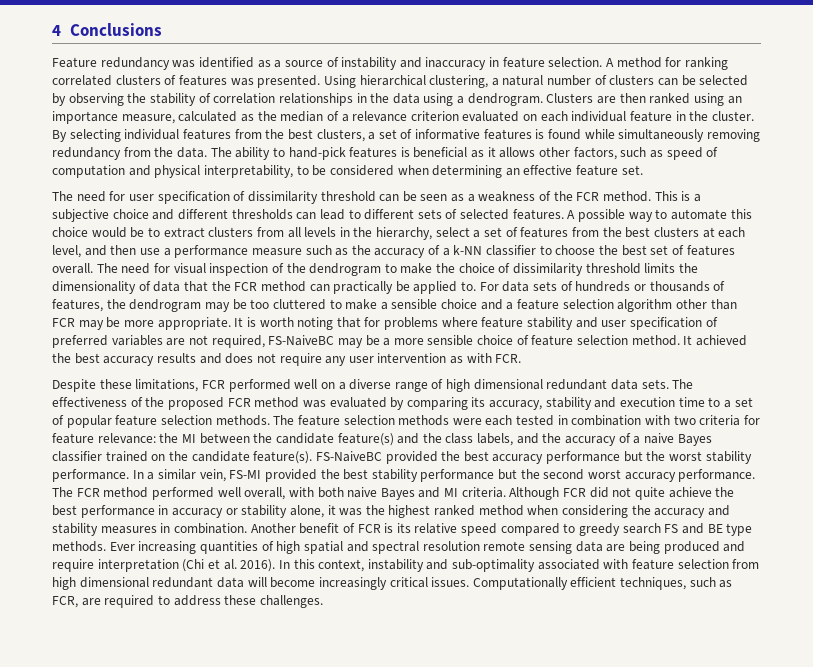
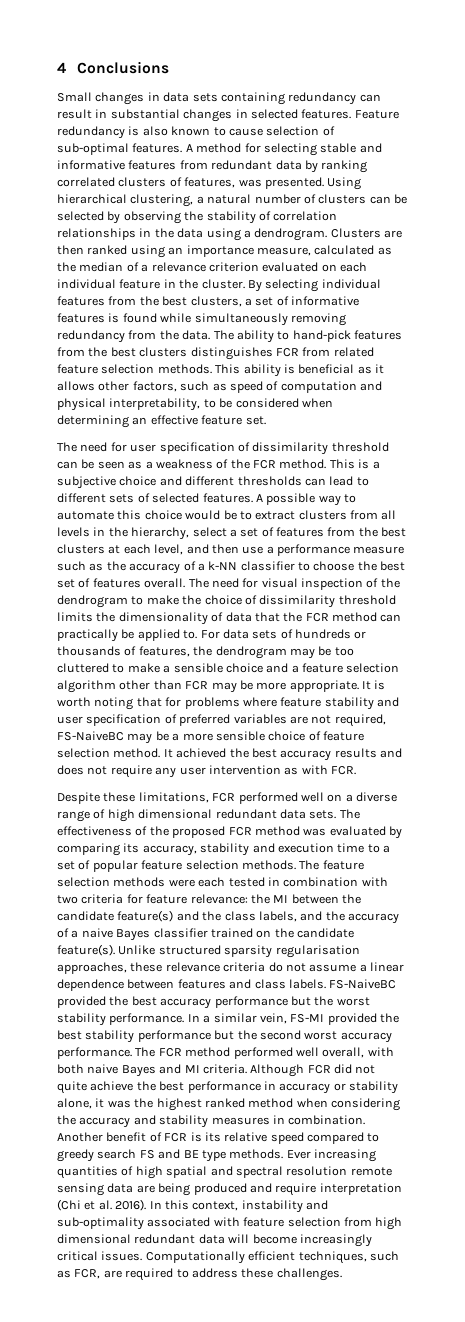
[52,57,682,70] Feature redundancy was identified as a source of instability and inaccuracy in feature selection. A method for -> [57,92,381,105] [57,109,399,122] [57,126,335,139] [57,143,382,156] [57,160,318,173] Small changes in data sets containing redundancy can result in substantial changes in selected features. Feature redundancy is also known to cause selection of sub-optimal features. A method for selecting stable and informative features from redundant data by
[178,75,227,86] features -> [184,177,236,188] features,
(398, 152) none -> [57,347,374,360] [57,364,281,377] from the best clusters distinguishes FCR from related feature selection methods. This ability
(313, 457) none -> [118,945,360,958] [57,962,404,974] [57,979,326,991] Unlike structured sparsity regularisation approaches, these relevance criteria do not assume a linear dependence between features and class labels.

